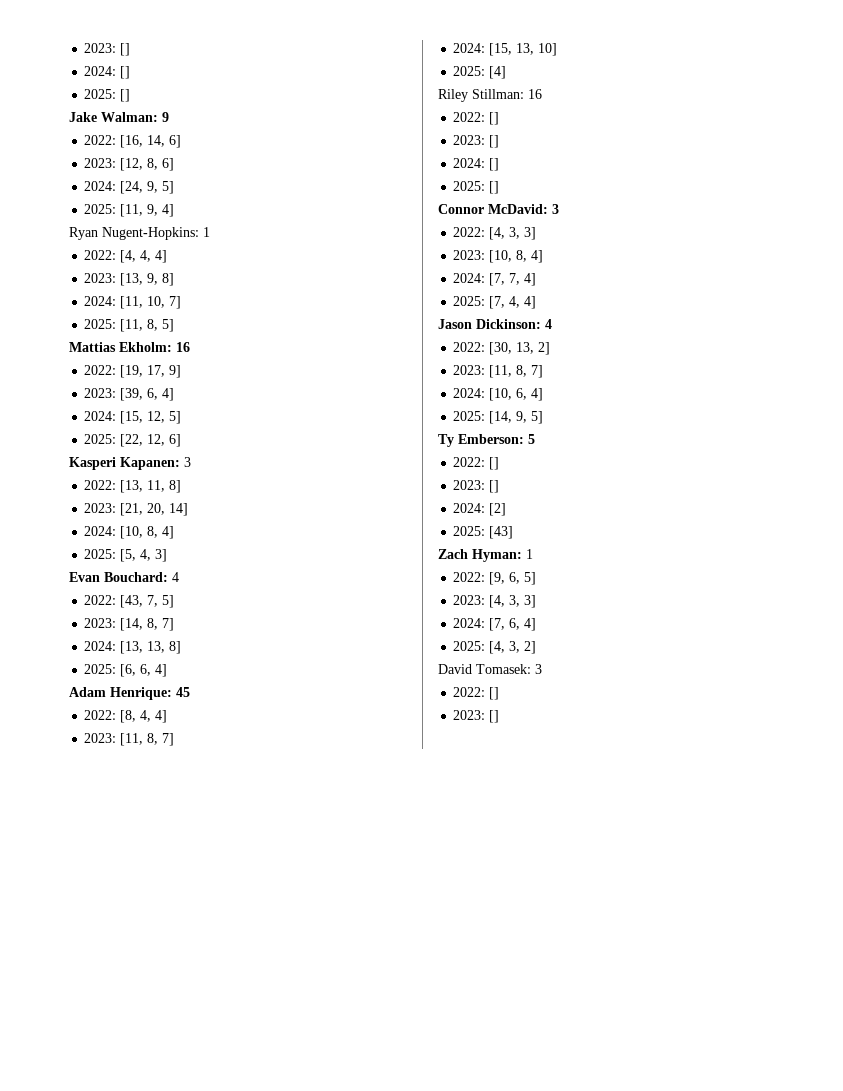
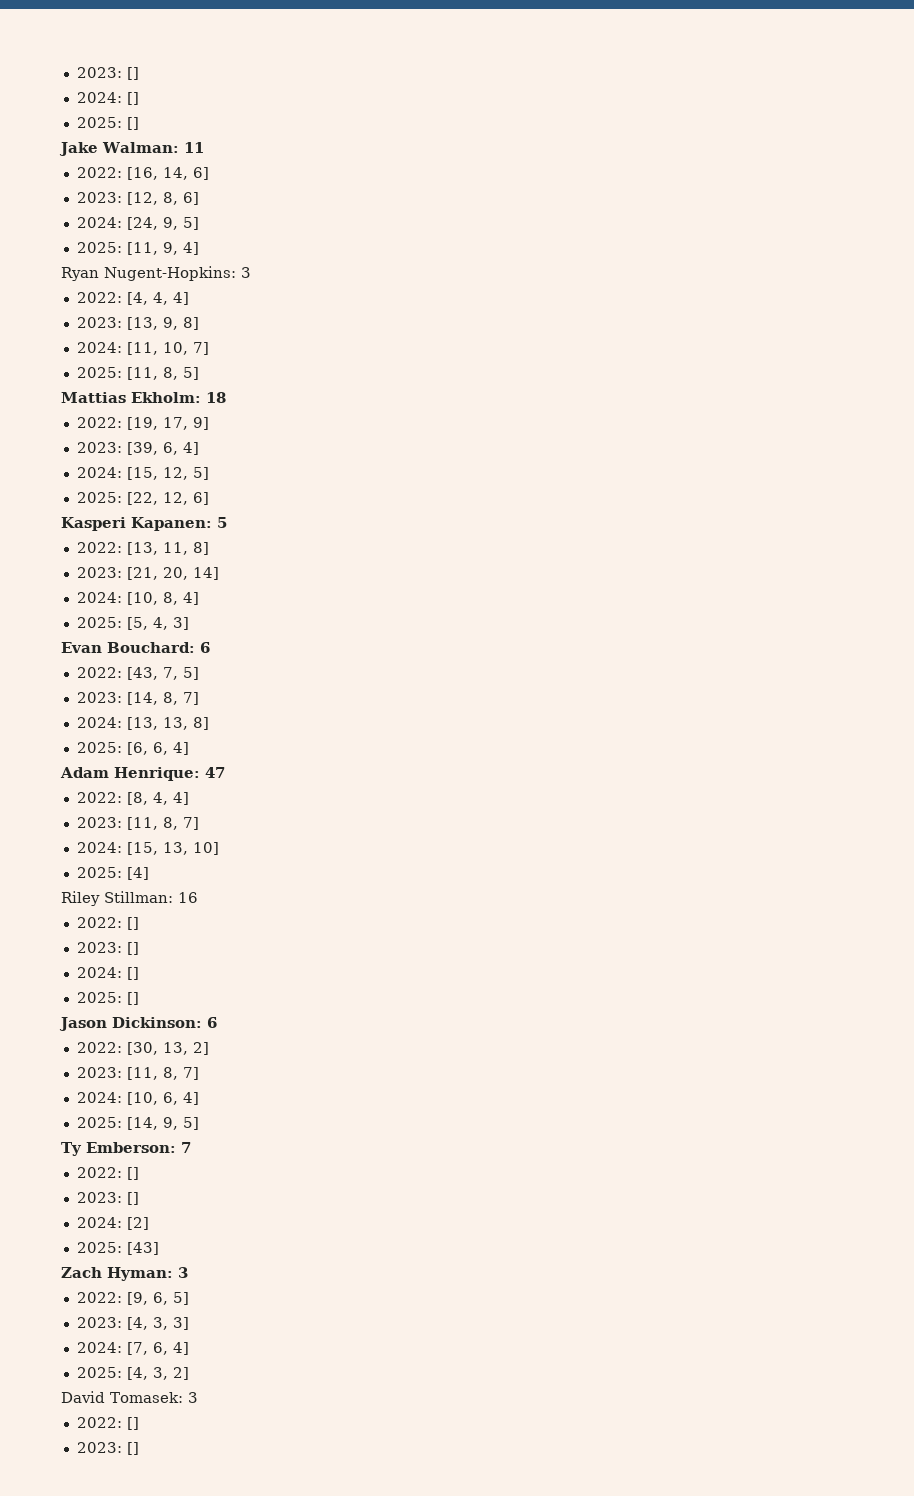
[162,112,169,122] 9 -> [183,142,204,153] 11
[203,227,210,237] 1 -> [241,267,251,278] 3
[176,342,190,352] 16 -> [206,392,226,403] 18
[184,457,191,467] 3 -> [217,517,227,528] 5
[172,572,179,582] 4 -> [200,642,210,653] 6
[176,687,190,697] 45 -> [205,767,225,778] 47
[438,204,559,214] [453,227,537,240] [453,250,544,263] [453,273,537,286] [453,296,537,309] // Connor McDavid: 3 // 2022: [4, 3, 3] // 2023: [10, 8, 4] // 2024: [7, 7, 4] // 2025: [7, 4, 4] -> (139, 998) none
[545,319,552,329] 4 -> [207,1017,217,1028] 6
[528,434,535,444] 5 -> [180,1142,191,1153] 7
[526,549,533,559] 1 -> [178,1267,188,1278] 3

